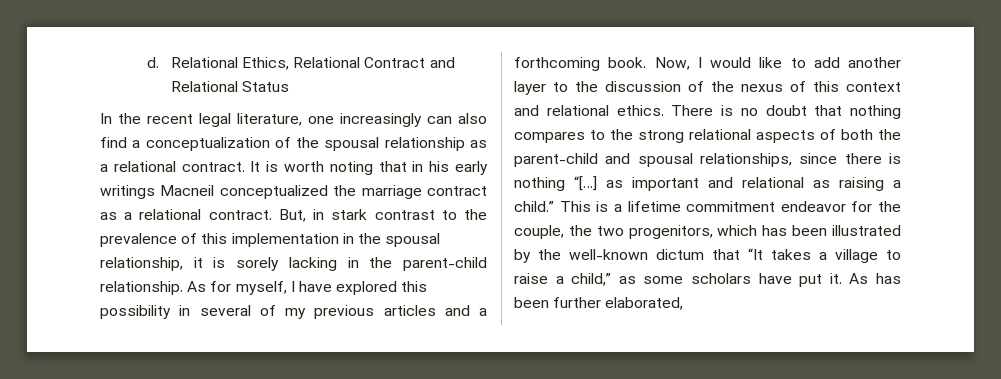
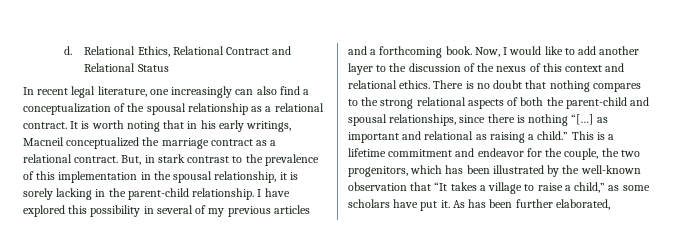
[118,113,141,124] the -> (34, 91) none
[100,185,155,199] writings -> [246,121,292,132] writings,
[187,281,287,295] As for myself, -> (255, 194) none
(776, 206) none -> [455,148,475,157] and
[656,249,704,260] dictum -> [348,182,407,191] observation

